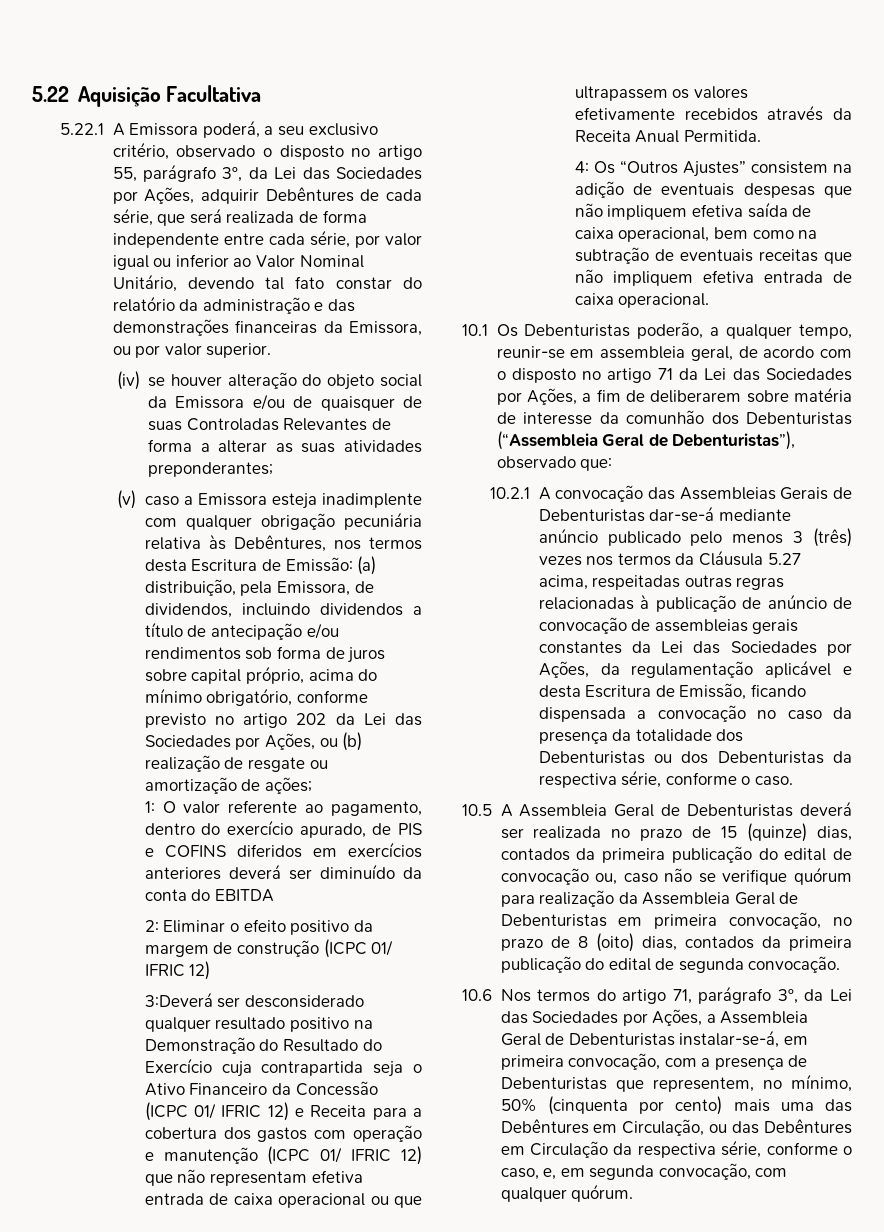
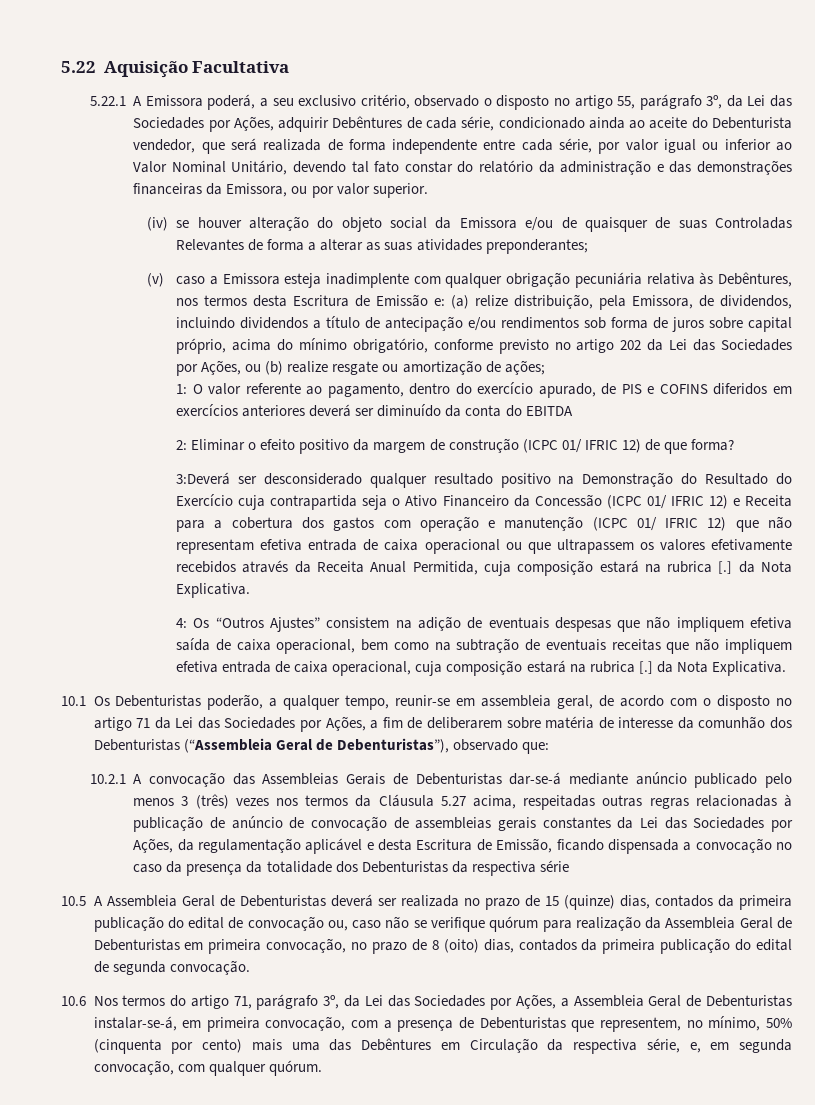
(153, 217) none -> [498,117,792,129] [133,139,196,153] condicionado ainda ao aceite do Debenturista vendedor,
[285,556,377,575] Emissão: (a) -> [376,294,509,309] Emissão e: (a) relize
[144,755,244,772] realização de -> [287,361,329,373] realize
(211, 970) none -> [644,439,734,454] de que forma?
[683,130,761,142] Permitida. -> [412,560,793,576] [176,583,251,598] Permitida, cuja composição estará na rubrica [.] da Nota Explicativa.
[618,293,710,308] operacional. -> [332,660,786,676] operacional, cuja composição estará na rubrica [.] da Nota Explicativa.
[654,751,852,764] [538,770,794,788] ou dos Debenturistas da respectiva série, conforme o caso. -> [451,860,569,876] da respectiva série
[622,1119,852,1136] [500,1146,525,1155] Circulação, ou das Debêntures em -> (460, 1046) none
[766,1142,852,1155] [500,1168,539,1180] conforme o caso, -> (680, 1045) none

